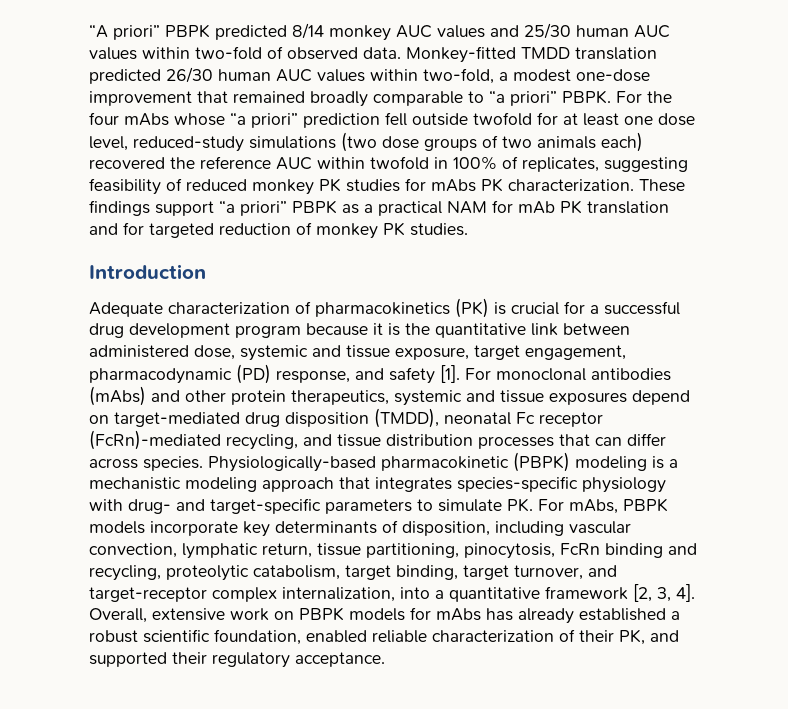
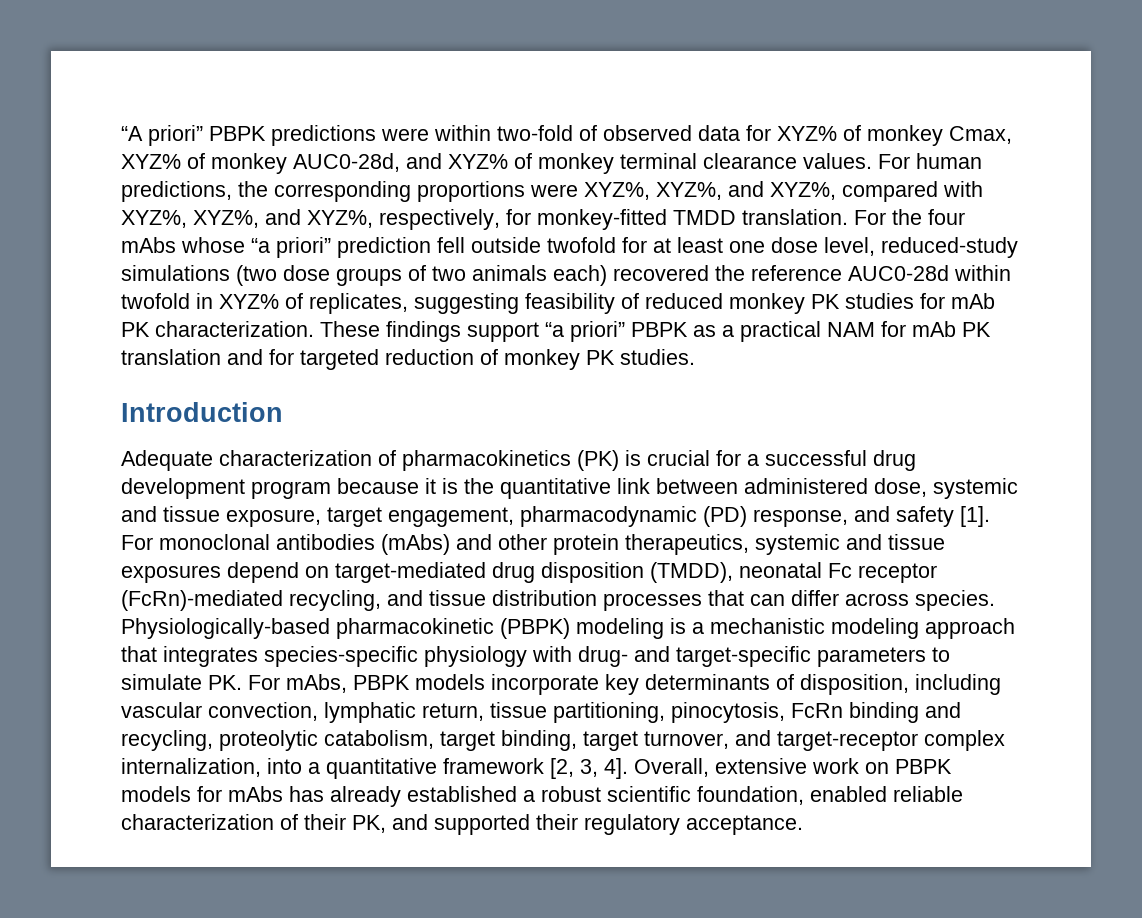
[215,23,670,41] [89,46,657,63] [89,67,650,84] [89,90,611,107] predicted 8/14 monkey AUC values and 25/30 human AUC values within two-fold of observed data. Monkey-fitted TMDD translation predicted 26/30 human AUC values within two-fold, a modest one-dose improvement that remained broadly comparable to “a priori” PBPK. -> [271,125,1012,146] [121,153,982,174] [121,181,983,202] [121,209,848,230] predictions were within two-fold of observed data for XYZ% of monkey Cmax, XYZ% of monkey AUC0-28d, and XYZ% of monkey terminal clearance values. For human predictions, the corresponding proportions were XYZ%, XYZ%, and XYZ%, compared with XYZ%, XYZ%, and XYZ%, respectively, for monkey-fitted TMDD translation.
[276,157,312,170] AUC -> [848,265,949,281] AUC0-28d
[453,156,497,170] 100% -> [219,294,279,309] XYZ%
[431,179,476,192] mAbs -> [951,293,995,309] mAb

